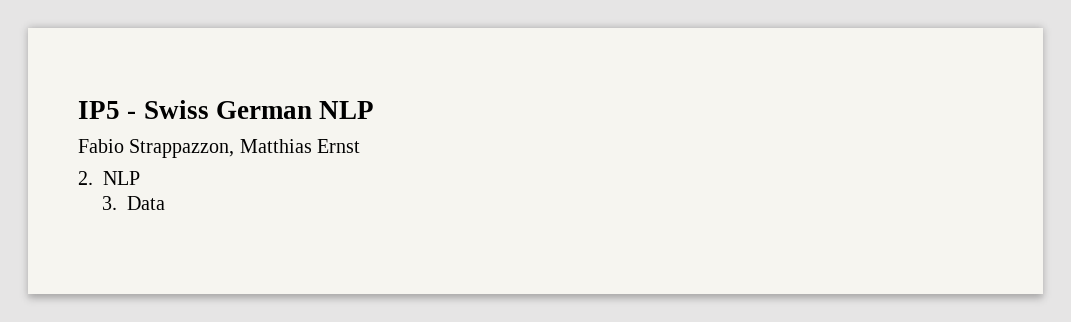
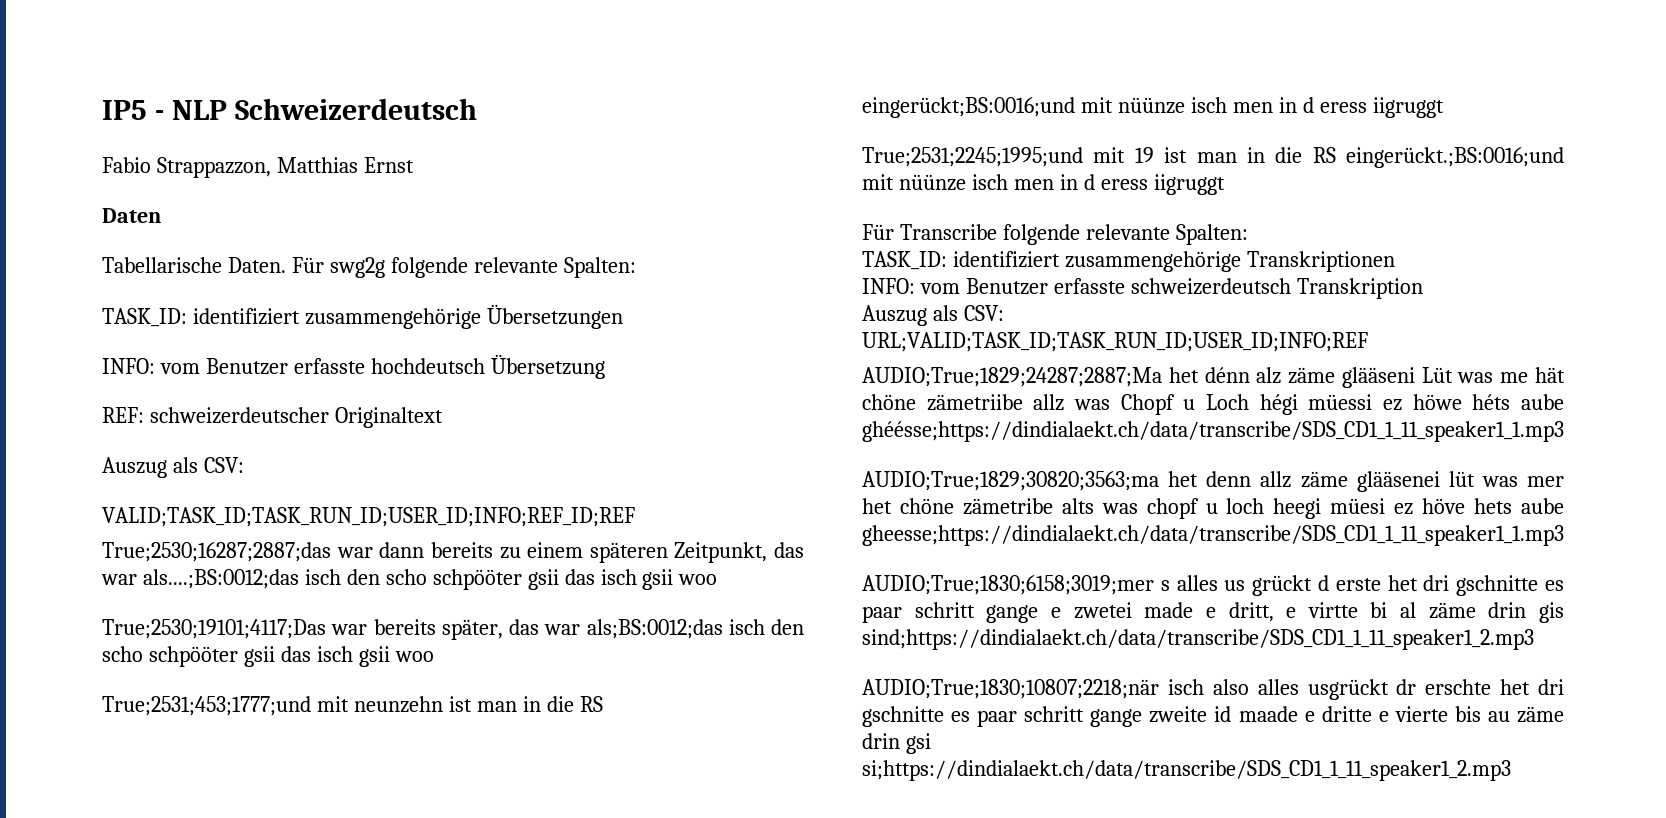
[143,100,375,119] Swiss German NLP -> [172,98,478,120] NLP Schweizerdeutsch
[78,171,140,185] [101,196,165,210] 2. NLP // 3. Data -> [102,208,161,223] [102,257,636,278] [102,304,623,329] [102,354,605,379] [102,407,443,428] [102,457,244,478] [102,507,635,527] [102,542,804,563] [101,569,718,590] [102,619,804,640] [102,646,434,667] [102,696,603,716] [862,97,1444,118] [862,147,1564,168] [862,174,1225,195] [862,224,1248,245] [862,251,1395,272] [862,278,1423,299] [862,305,1004,326] [862,332,1368,352] [862,367,1566,388] [862,394,1564,415] [862,421,1564,442] [862,471,1564,492] [862,498,1564,519] [862,525,1564,546] [862,575,1564,596] [862,602,1564,623] [862,629,1534,650] [862,679,1564,700] [862,706,1564,727] [862,733,931,754] [862,760,1511,781] Daten // Tabellarische Daten. Für swg2g folgende relevante Spalten: // TASK_ID: identifiziert zusammengehörige Übersetzungen // INFO: vom Benutzer erfasste hochdeutsch Übersetzung // REF: schweizerdeutscher Originaltext // Auszug als CSV: // VALID;TASK_ID;TASK_RUN_ID;USER_ID;INFO;REF_ID;REF // True;2530;16287;2887;das war dann bereits zu einem späteren Zeitpunkt, das war als....;BS:0012;das isch den scho schpööter gsii das isch gsii woo // True;2530;19101;4117;Das war bereits später, das war als;BS:0012;das isch den scho schpööter gsii das isch gsii woo // True;2531;453;1777;und mit neunzehn ist man in die RS eingerückt;BS:0016;und mit nüünze isch men in d eress iigruggt // True;2531;2245;1995;und mit 19 ist man in die RS eingerückt.;BS:0016;und mit nüünze isch men in d eress iigruggt // Für Transcribe folgende relevante Spalten: // TASK_ID: identifiziert zusammengehörige Transkriptionen // INFO: vom Benutzer erfasste schweizerdeutsch Transkription // Auszug als CSV: // URL;VALID;TASK_ID;TASK_RUN_ID;USER_ID;INFO;REF // AUDIO;True;1829;24287;2887;Ma het dénn alz zäme glääseni Lüt was me hät chöne zämetriibe allz was Chopf u Loch hégi müessi ez höwe héts aube ghéésse;https://dindialaekt.ch/data/transcribe/SDS_CD1_1_11_speaker1_1.mp3 // AUDIO;True;1829;30820;3563;ma het denn allz zäme glääsenei lüt was mer het chöne zämetribe alts was chopf u loch heegi müesi ez höve hets aube gheesse;https://dindialaekt.ch/data/transcribe/SDS_CD1_1_11_speaker1_1.mp3 // AUDIO;True;1830;6158;3019;mer s alles us grückt d erste het dri gschnitte es paar schritt gange e zwetei made e dritt, e virtte bi al zäme drin gis sind;https://dindialaekt.ch/data/transcribe/SDS_CD1_1_11_speaker1_2.mp3 // AUDIO;True;1830;10807;2218;när isch also alles usgrückt dr erschte het dri gschnitte es paar schritt gange zweite id maade e dritte e vierte bis au zäme drin gsi si;https://dindialaekt.ch/data/transcribe/SDS_CD1_1_11_speaker1_2.mp3

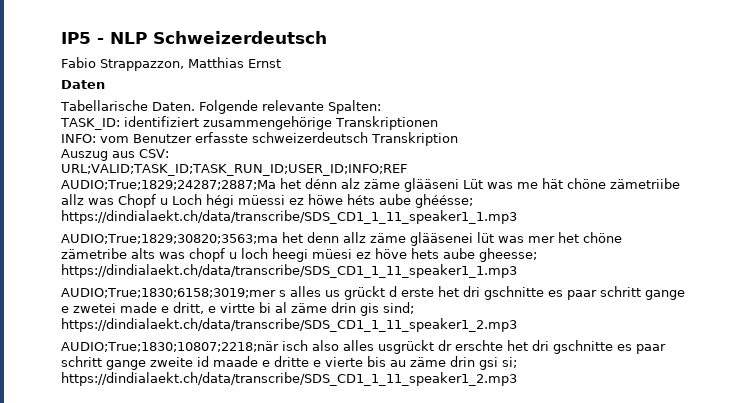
[291,257,636,278] [102,304,623,329] [102,354,605,379] [102,407,443,428] [102,457,244,478] [102,507,635,527] [102,542,804,563] [101,569,718,590] [102,619,804,640] [102,646,434,667] [102,696,603,716] [862,97,1444,118] [862,147,1564,168] [862,174,1225,195] [862,224,1080,245] Für swg2g folgende relevante Spalten: // TASK_ID: identifiziert zusammengehörige Übersetzungen // INFO: vom Benutzer erfasste hochdeutsch Übersetzung // REF: schweizerdeutscher Originaltext // Auszug als CSV: // VALID;TASK_ID;TASK_RUN_ID;USER_ID;INFO;REF_ID;REF // True;2530;16287;2887;das war dann bereits zu einem späteren Zeitpunkt, das war als....;BS:0012;das isch den scho schpööter gsii das isch gsii woo // True;2530;19101;4117;Das war bereits später, das war als;BS:0012;das isch den scho schpööter gsii das isch gsii woo // True;2531;453;1777;und mit neunzehn ist man in die RS eingerückt;BS:0016;und mit nüünze isch men in d eress iigruggt // True;2531;2245;1995;und mit 19 ist man in die RS eingerückt.;BS:0016;und mit nüünze isch men in d eress iigruggt // Für Transcribe folgende -> [198,100,258,114] Folgende
[932,305,958,321] als -> [112,151,135,158] aus
[862,421,1564,442] ghéésse;https://dindialaekt.ch/data/transcribe/SDS_CD1_1_11_speaker1_1.mp3 -> [415,194,473,208] [61,210,517,224] ghéésse; https://dindialaekt.ch/data/transcribe/SDS_CD1_1_11_speaker1_1.mp3
[862,525,1564,546] gheesse;https://dindialaekt.ch/data/transcribe/SDS_CD1_1_11_speaker1_1.mp3 -> [479,248,537,262] [61,264,517,278] gheesse; https://dindialaekt.ch/data/transcribe/SDS_CD1_1_11_speaker1_1.mp3
[862,629,1534,650] sind;https://dindialaekt.ch/data/transcribe/SDS_CD1_1_11_speaker1_2.mp3 -> [383,302,414,314] [61,318,517,332] sind; https://dindialaekt.ch/data/transcribe/SDS_CD1_1_11_speaker1_2.mp3
[862,760,1511,781] si;https://dindialaekt.ch/data/transcribe/SDS_CD1_1_11_speaker1_2.mp3 -> [502,357,517,368] [61,372,517,386] si; https://dindialaekt.ch/data/transcribe/SDS_CD1_1_11_speaker1_2.mp3

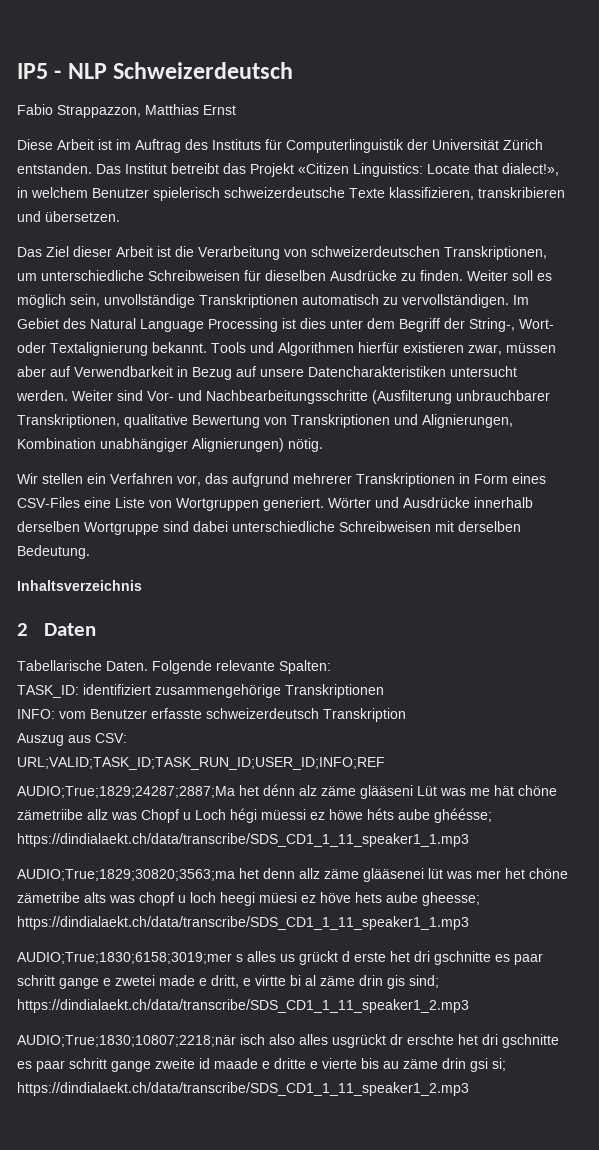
(281, 63) none -> [17,139,543,153] [17,163,559,177] [17,187,565,201] [17,211,120,222] [17,246,547,260] [17,270,552,281] [17,294,529,308] [17,318,554,332] [17,342,556,356] [17,366,517,380] [16,390,550,404] [17,414,513,428] [17,438,323,452] [17,473,546,487] [17,497,533,511] [17,521,521,535] [17,545,90,559] [17,580,142,591] [17,623,28,636] Diese Arbeit ist im Auftrag des Instituts für Computerlinguistik der Universität Zürich entstanden. Das Institut betreibt das Projekt «Citizen Linguistics: Locate that dialect!», in welchem Benutzer spielerisch schweizerdeutsche Texte klassifizieren, transkribieren und übersetzen. // Das Ziel dieser Arbeit ist die Verarbeitung von schweizerdeutschen Transkriptionen, um unterschiedliche Schreibweisen für dieselben Ausdrücke zu finden. Weiter soll es möglich sein, unvollständige Transkriptionen automatisch zu vervollständigen. Im Gebiet des Natural Language Processing ist dies unter dem Begriff der String-, Wort- oder Textalignierung bekannt. Tools und Algorithmen hierfür existieren zwar, müssen aber auf Verwendbarkeit in Bezug auf unsere Datencharakteristiken untersucht werden. Weiter sind Vor- und Nachbearbeitungsschritte (Ausfilterung unbrauchbarer Transkriptionen, qualitative Bewertung von Transkriptionen und Alignierungen, Kombination unabhängiger Alignierungen) nötig. // Wir stellen ein Verfahren vor, das aufgrund mehrerer Transkriptionen in Form eines CSV-Files eine Liste von Wortgruppen generiert. Wörter und Ausdrücke innerhalb derselben Wortgruppe sind dabei unterschiedliche Schreibweisen mit derselben Bedeutung. // Inhaltsverzeichnis // 2

